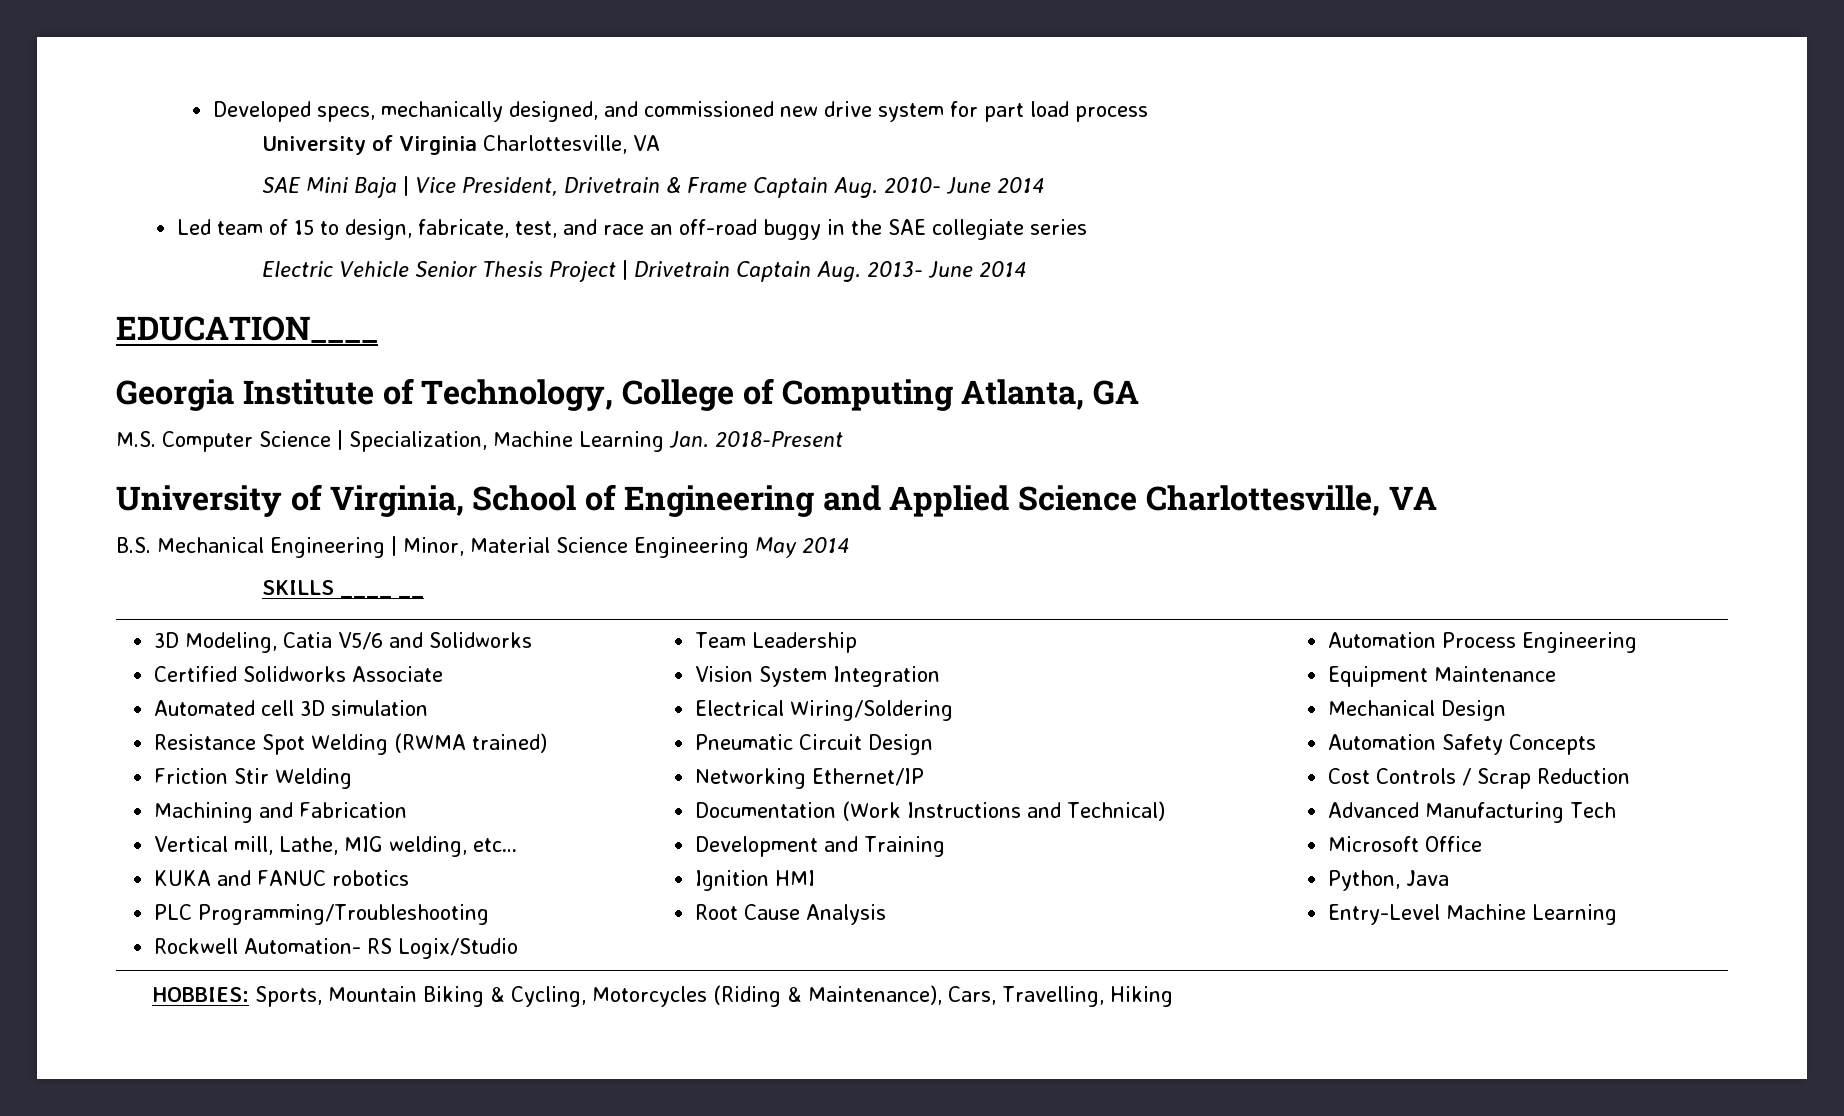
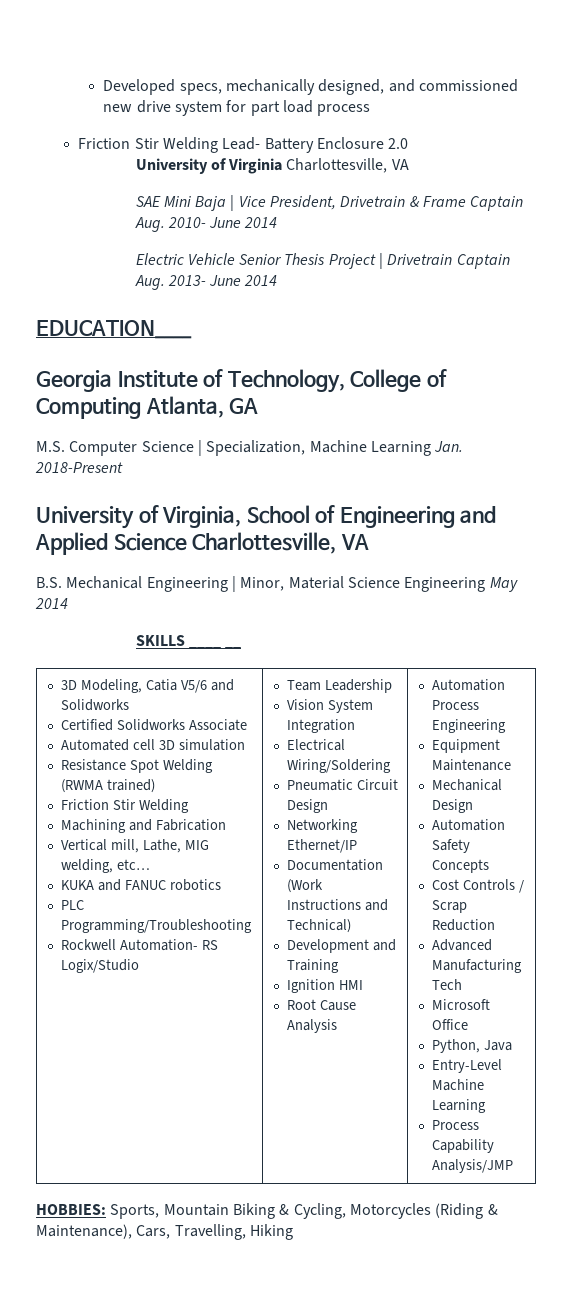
(1149, 114) none -> [78,137,409,153] // Friction Stir Welding Lead- Battery Enclosure 2.0
[176,219,1087,240] // Led team of 15 to design, fabricate, test, and race an off-road buggy in the SAE collegiate series -> (278, 222) none
(1617, 914) none -> [431,1120,479,1130] [431,1139,494,1153] [431,1159,513,1173] // Process Capability Analysis/JMP

